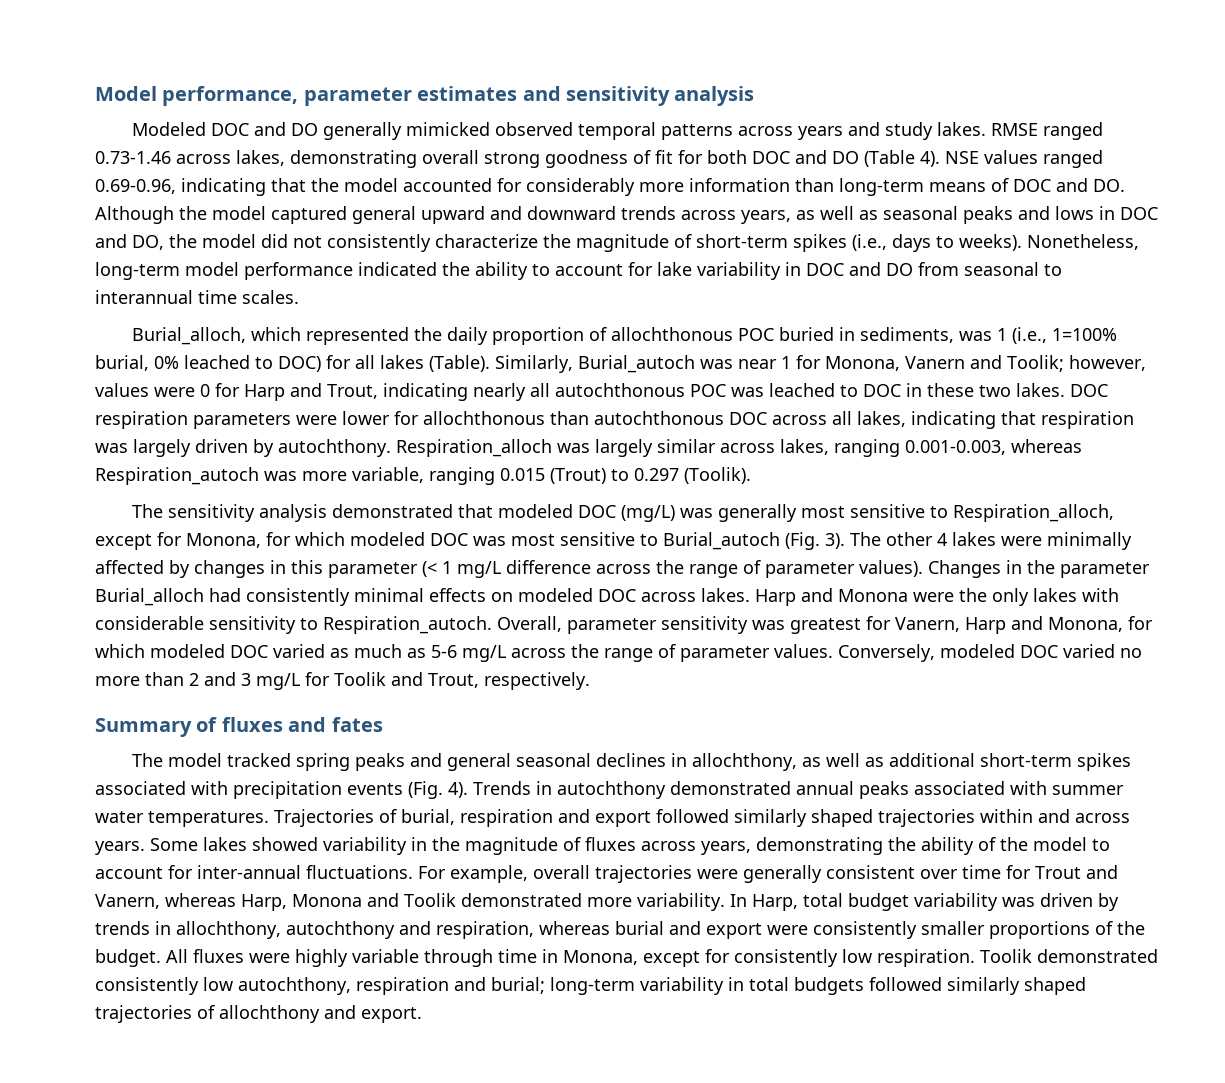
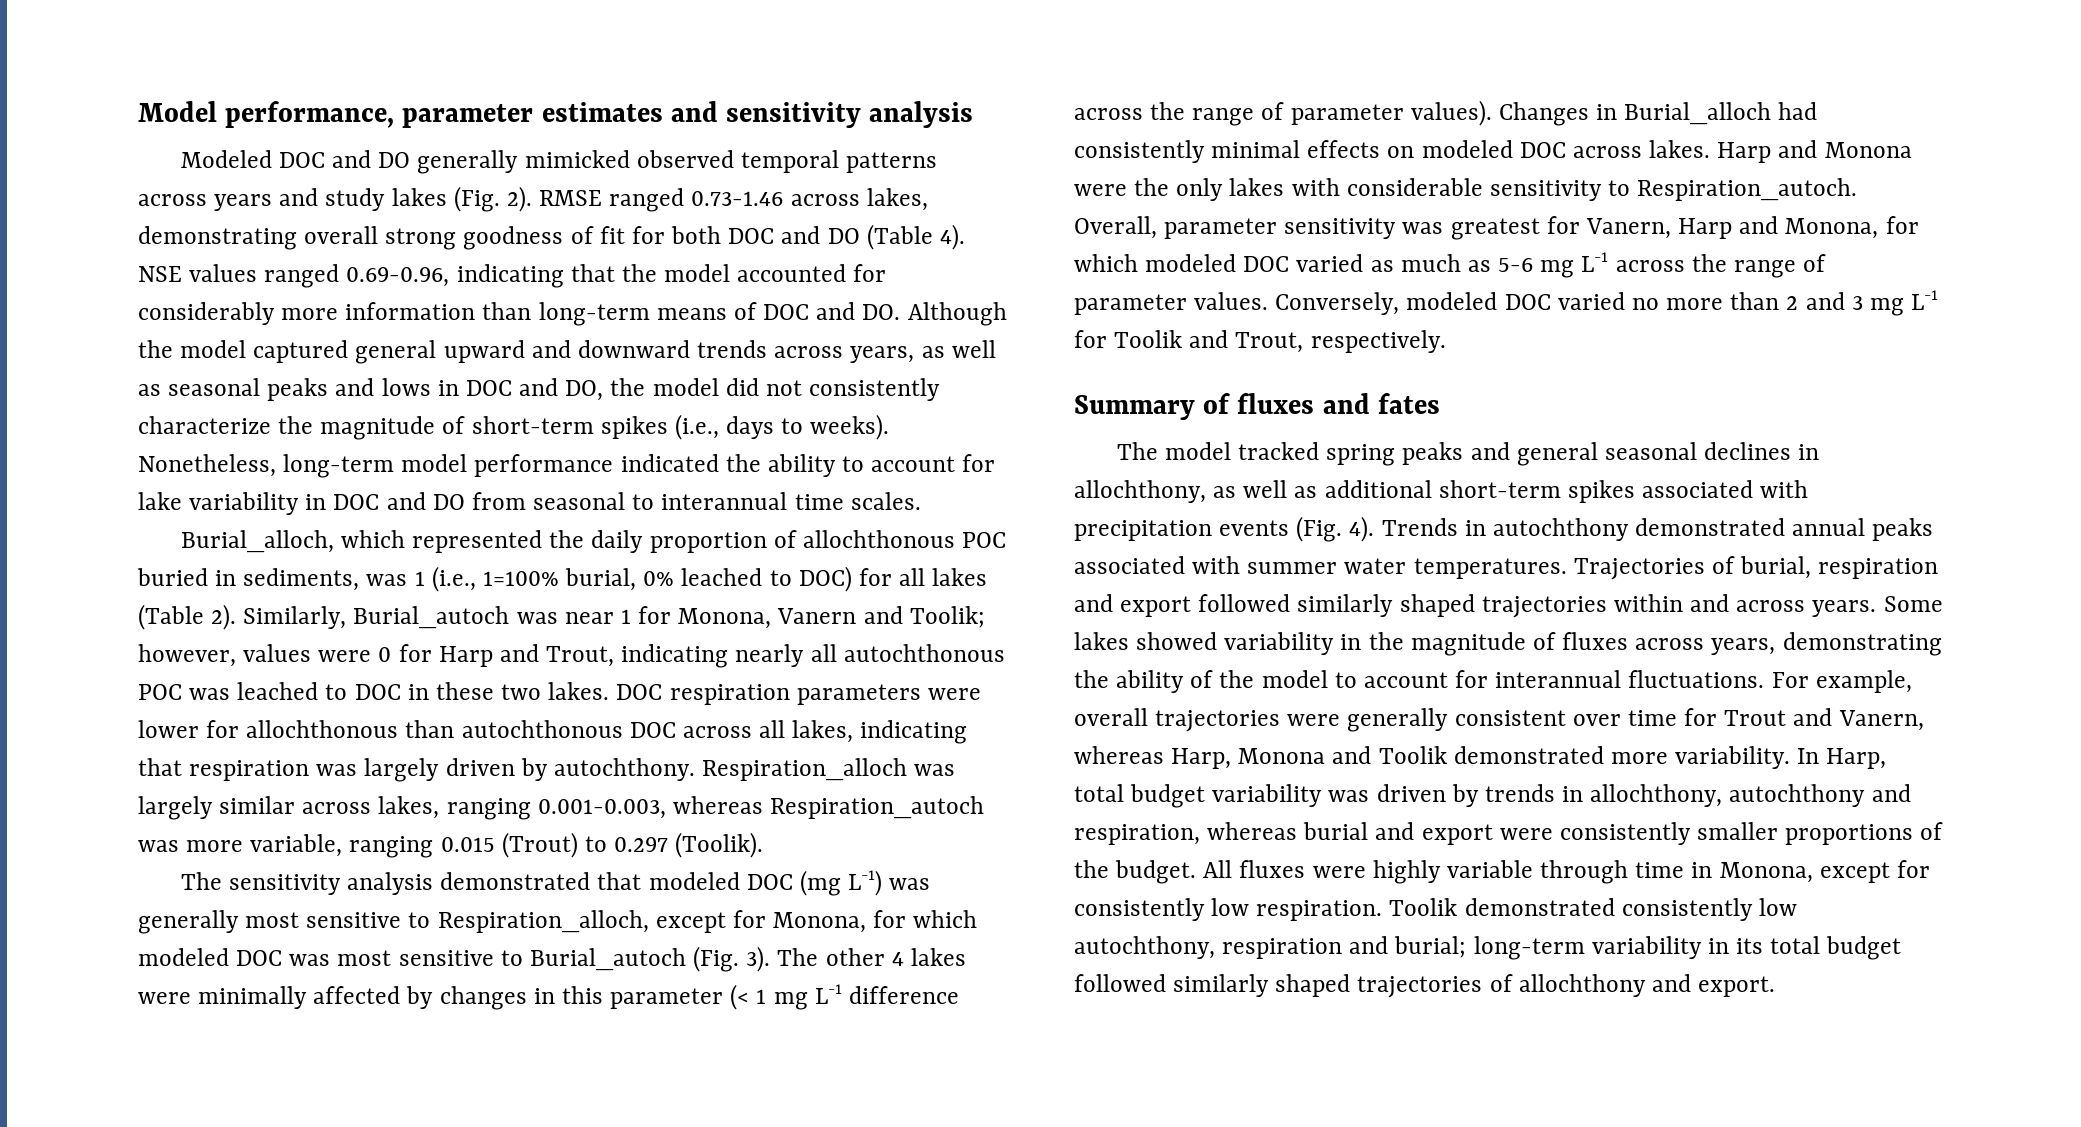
[936,122,986,136] lakes. -> [391,186,532,212] lakes (Fig. 2).
[429,355,490,372] (Table). -> [138,604,237,630] (Table 2).
[620,505,675,522] (mg/L) -> [799,870,882,896] (mg L-1)
[457,561,501,578] mg/L -> [773,984,842,1010] mg L-1
[1027,560,1150,578] the parameter -> (1618, 112) none
[462,645,506,662] mg/L -> [1540,252,1609,278] mg L-1
[256,673,300,690] mg/L -> [1869,290,1939,316] mg L-1
[197,865,301,879] inter-annual -> [1495,670,1622,688] interannual
[749,977,864,995] total budgets -> [1736,936,1902,960] its total budget

